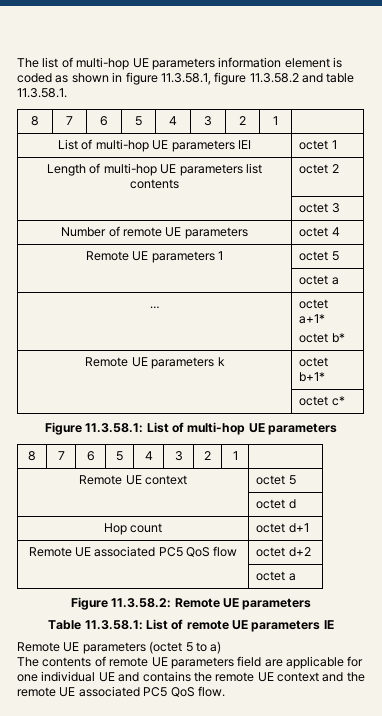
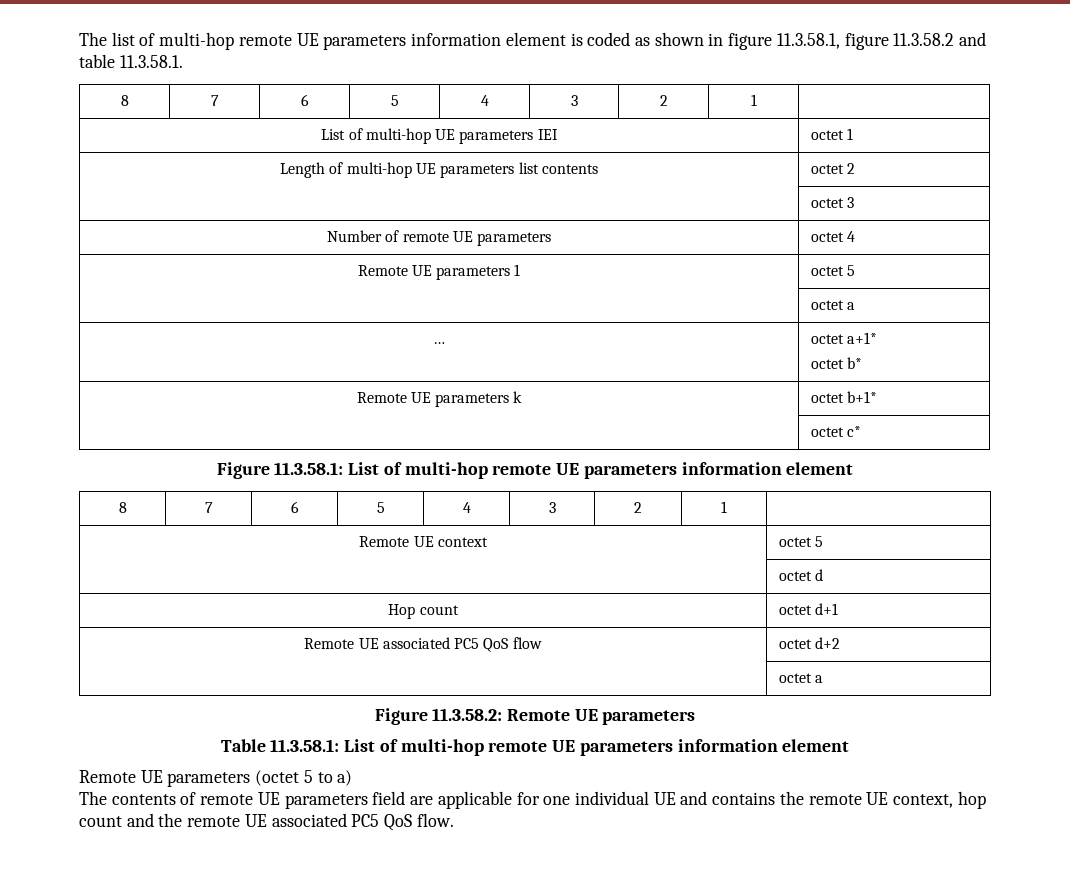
(130, 63) none -> [238,35,292,46] remote
[248,423,338,435] UE parameters -> [492,462,854,479] remote UE parameters information element
[186,620,334,632] remote UE parameters IE -> [400,739,850,756] multi-hop remote UE parameters information element
[277,672,319,682] context -> [893,791,986,809] [79,816,122,827] context, hop count

